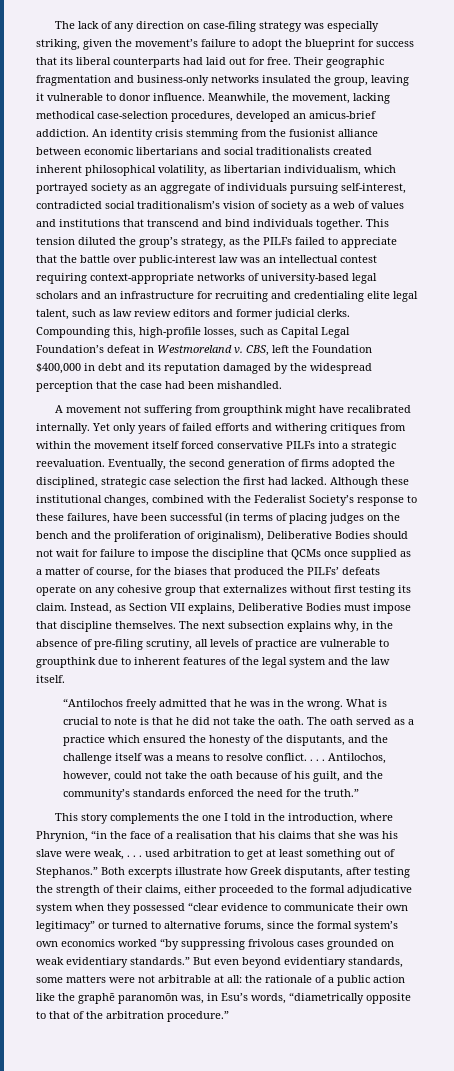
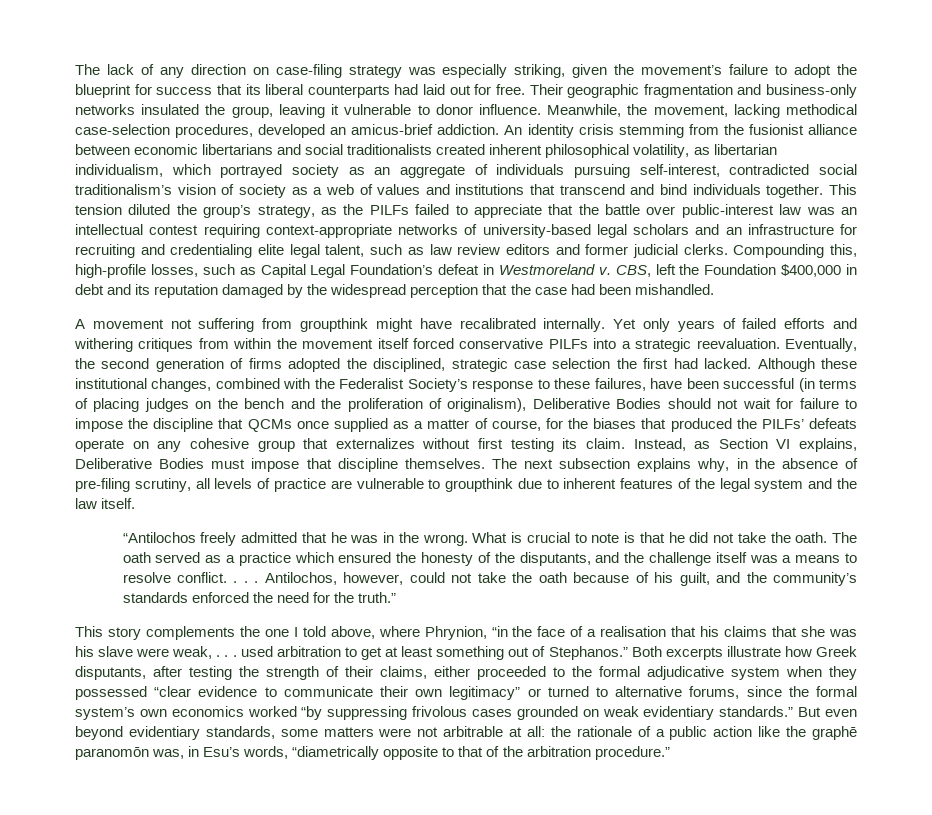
[170,603,185,611] VII -> [776,439,791,449] VI
[254,813,358,824] in the introduction, -> [330,626,375,639] above,

